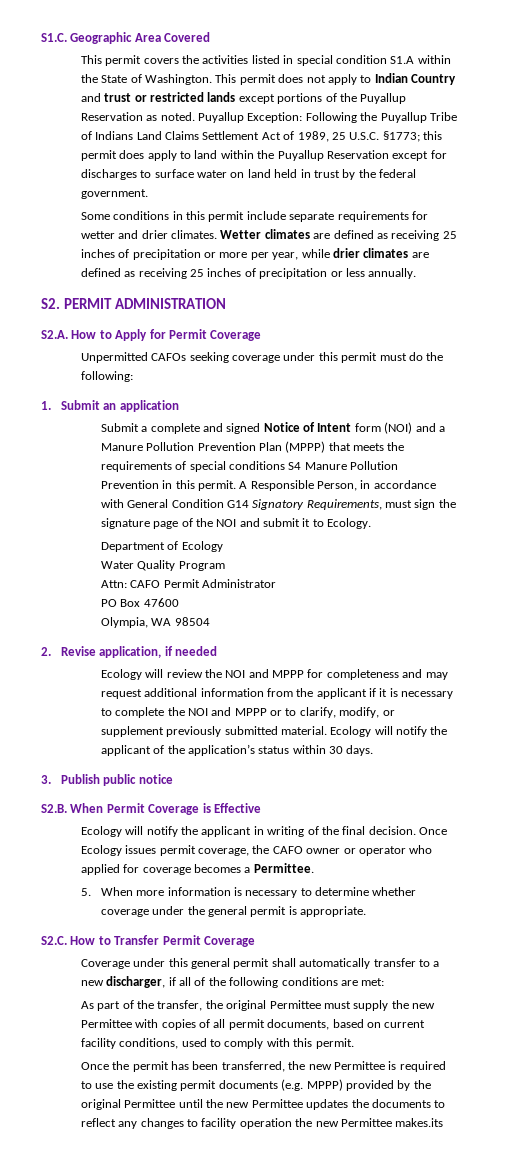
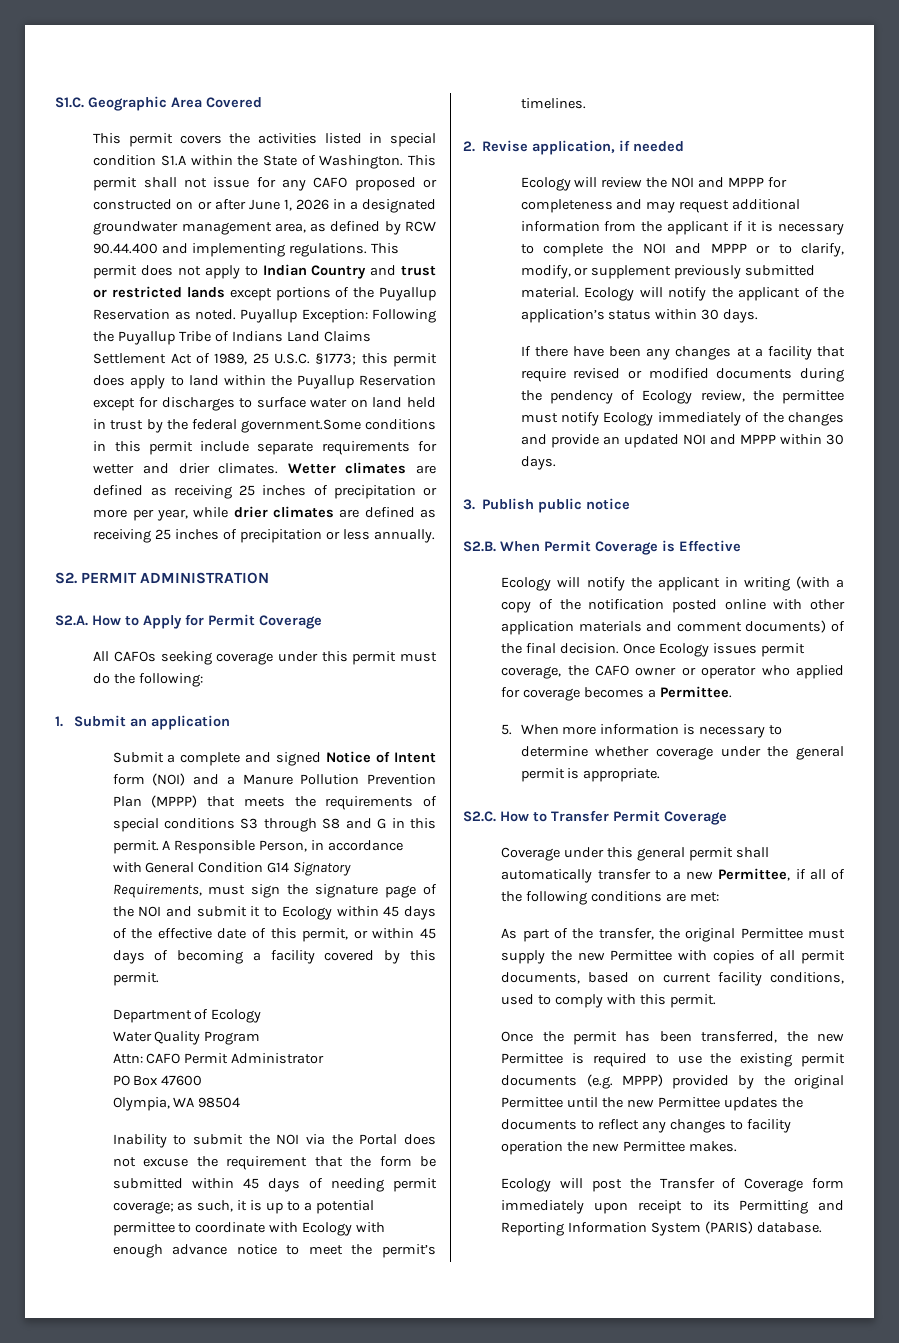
(276, 79) none -> [143,177,438,191] [93,199,437,213] [93,221,437,235] [93,243,400,257] [93,265,138,279] shall not issue for any CAFO proposed or constructed on or after June 1, 2026 in a designated groundwater management area, as defined by RCW 90.44.400 and implementing regulations. This permit
[80,189,148,199] [80,212,110,220] government. // Some -> [240,419,361,433] government.Some
[80,352,148,363] Unpermitted -> [93,651,110,661] All
[288,461,399,470] [100,480,159,489] S4 Manure Pollution Prevention -> [240,818,387,832] S3 through S8 and G
[327,518,372,529] Ecology. -> [281,906,436,920] [112,928,437,942] [112,950,437,964] [112,972,159,986] Ecology within 45 days of the effective date of this permit, or within 45 days of becoming a facility covered by this permit.
(210, 621) none -> [112,1134,437,1148] [112,1156,436,1170] [112,1178,437,1192] [112,1200,374,1214] [112,1222,386,1236] [112,1244,436,1258] [520,98,586,109] // Inability to submit the NOI via the Portal does not excuse the requirement that the form be submitted within 45 days of needing permit coverage; as such, it is up to a potential permittee to coordinate with Ecology with enough advance notice to meet the permit’s timelines.
(374, 750) none -> [520,346,845,360] [520,368,844,382] [520,390,844,404] [520,412,844,426] [520,434,844,448] [520,456,556,470] // If there have been any changes at a facility that require revised or modified documents during the pendency of Ecology review, the permittee must notify Ecology immediately of the changes and provide an updated NOI and MPPP within 30 days.
(305, 831) none -> [795,576,845,589] [501,599,845,613] [501,620,827,635] (with a copy of the notification posted online with other application materials and comment documents)
[106,976,166,988] discharger, -> [718,868,791,881] Permittee,
[395,1118,444,1127] makes.its -> [689,1141,738,1152] [501,1178,844,1192] [501,1200,844,1214] [501,1221,823,1236] makes. // Ecology will post the Transfer of Coverage form immediately upon receipt to its Permitting and Reporting Information System (PARIS) database.

